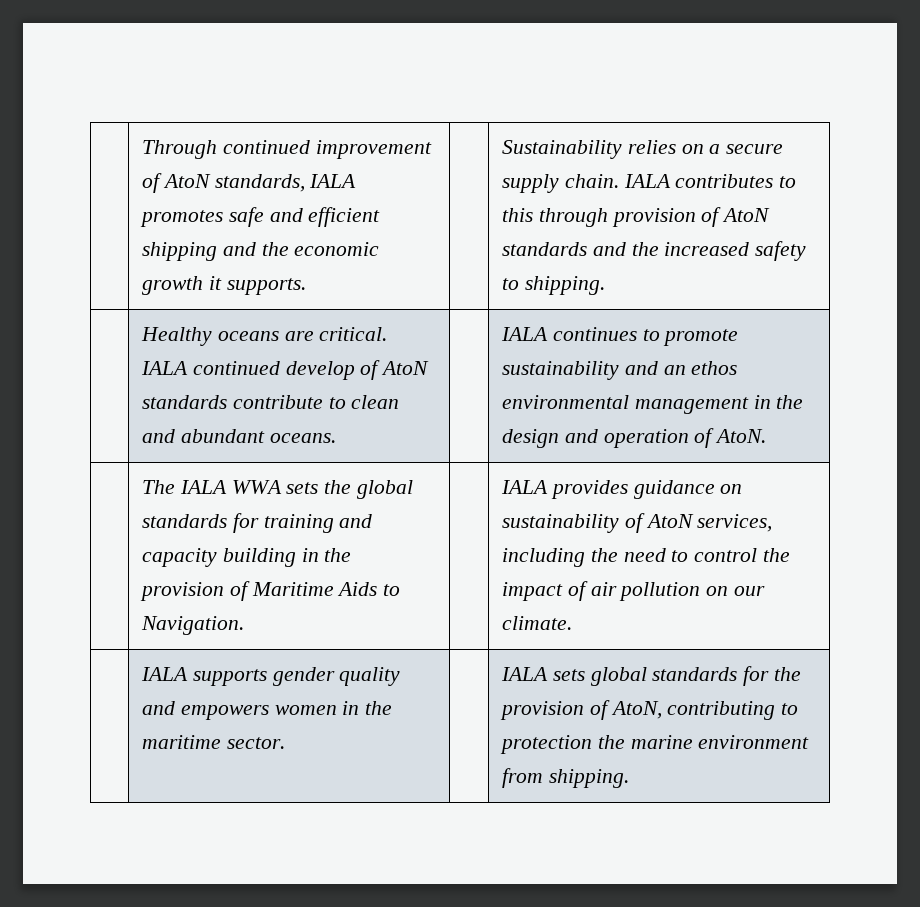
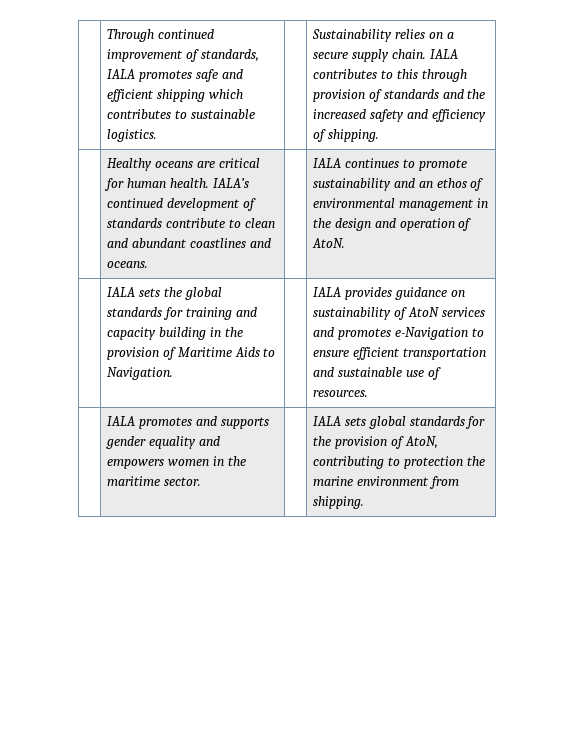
[162,174,211,188] AtoN -> (199, 55) none
[222,242,380,256] [142,276,306,295] and the economic growth it supports. -> [208,89,243,99] [107,109,255,119] [107,129,158,142] which contributes to sustainable logistics.
[722,208,771,222] AtoN -> (382, 95) none
[502,278,520,290] to -> [406,109,486,122] [313,129,327,142] and efficiency of
[319,327,388,341] [141,360,430,380] critical. IALA continued develop of AtoN -> [218,158,260,168] [104,178,249,191] [107,198,256,211] critical for human health. IALA’s continued development of
(265, 436) none -> [189,238,271,248] coastlines and
(738, 368) none -> [470,178,484,191] of
[142,480,282,494] The IALA WWA -> [107,287,136,297] IALA
[697,514,773,532] [502,548,791,567] [502,581,766,601] [502,616,573,630] [141,667,189,681] services, including the need to control the impact of air pollution on our climate. // | IALA -> [441,307,485,317] [313,327,484,340] [313,347,486,360] [313,367,441,380] [313,390,369,397] [107,416,217,429] services and promotes e-Navigation to ensure efficient transportation and sustainable use of resources. // | IALA promotes and
[339,667,401,686] quality -> [148,436,196,449] equality

